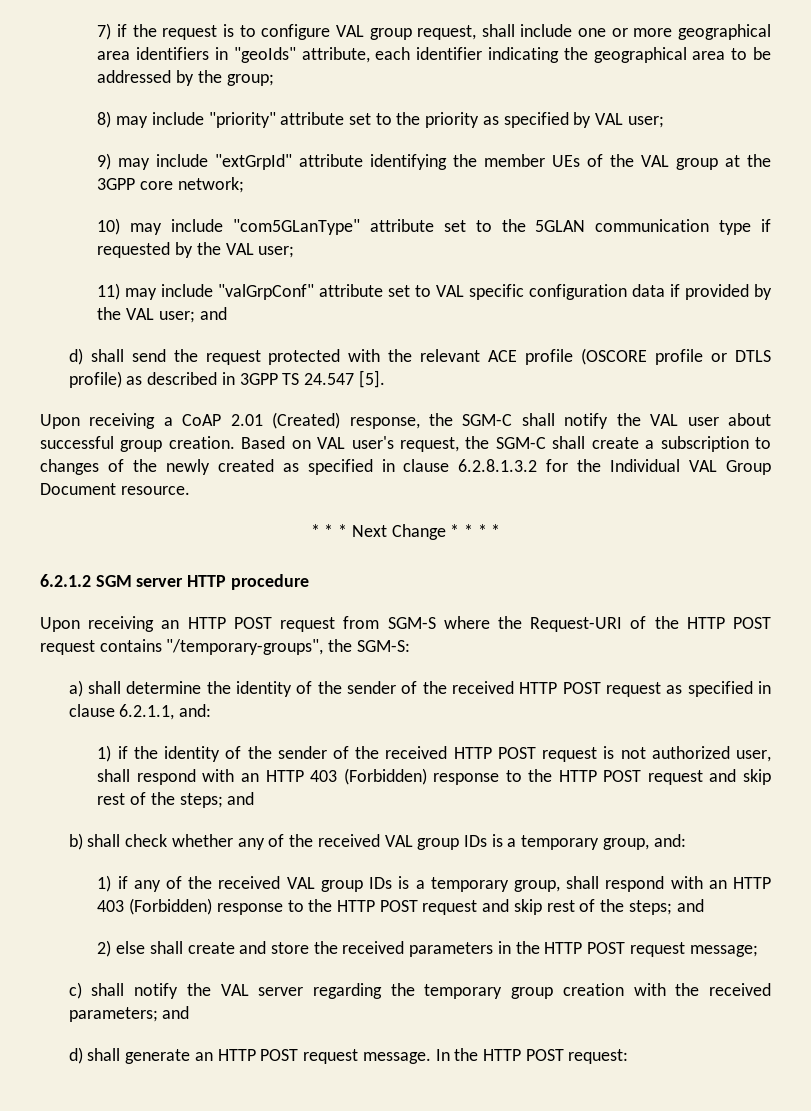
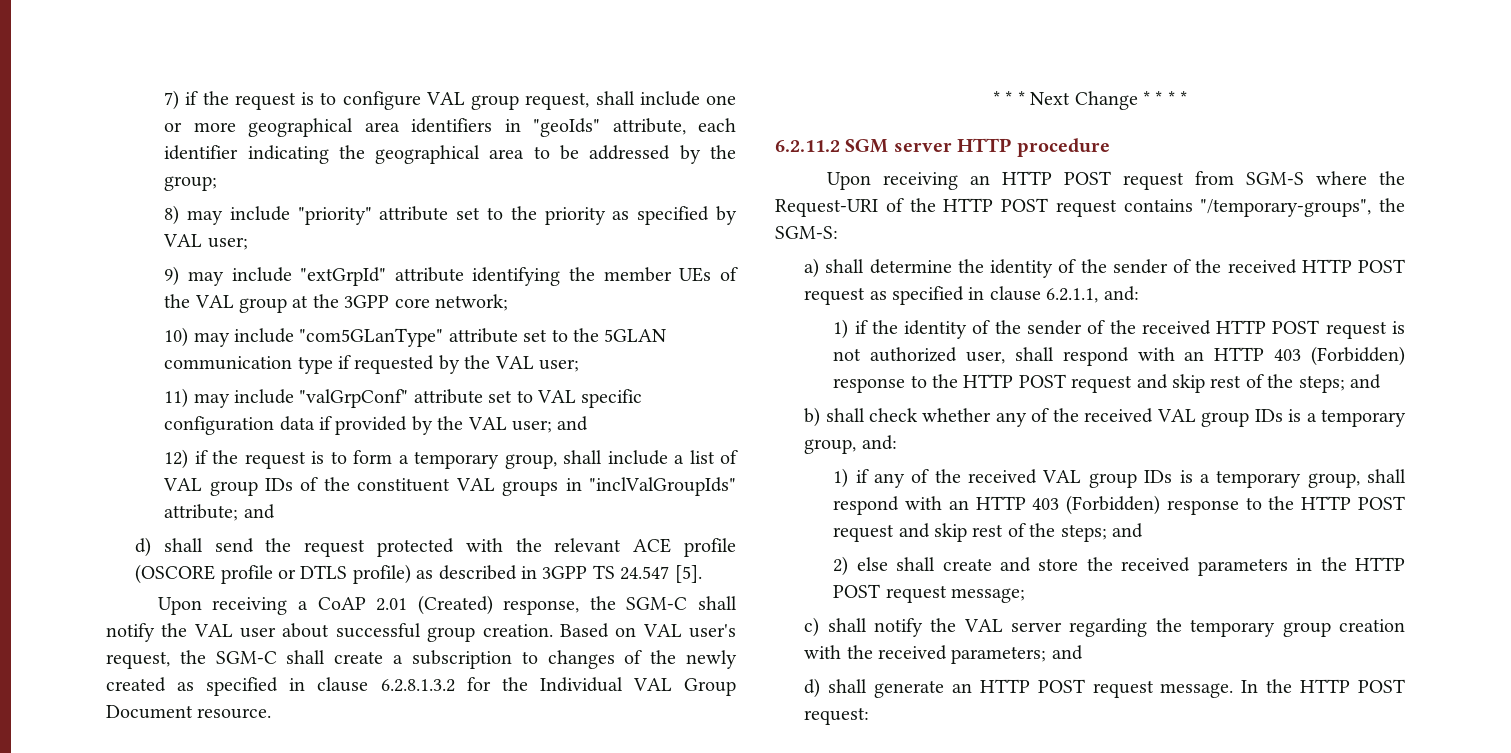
(227, 313) none -> [164,449,739,469] [163,477,737,496] [164,504,275,521] // 12) if the request is to form a temporary group, shall include a list of VAL group IDs of the constituent VAL groups in "inclValGroupIds" attribute; and
[40,574,91,587] 6.2.1.2 -> [775,140,840,152] 6.2.11.2

